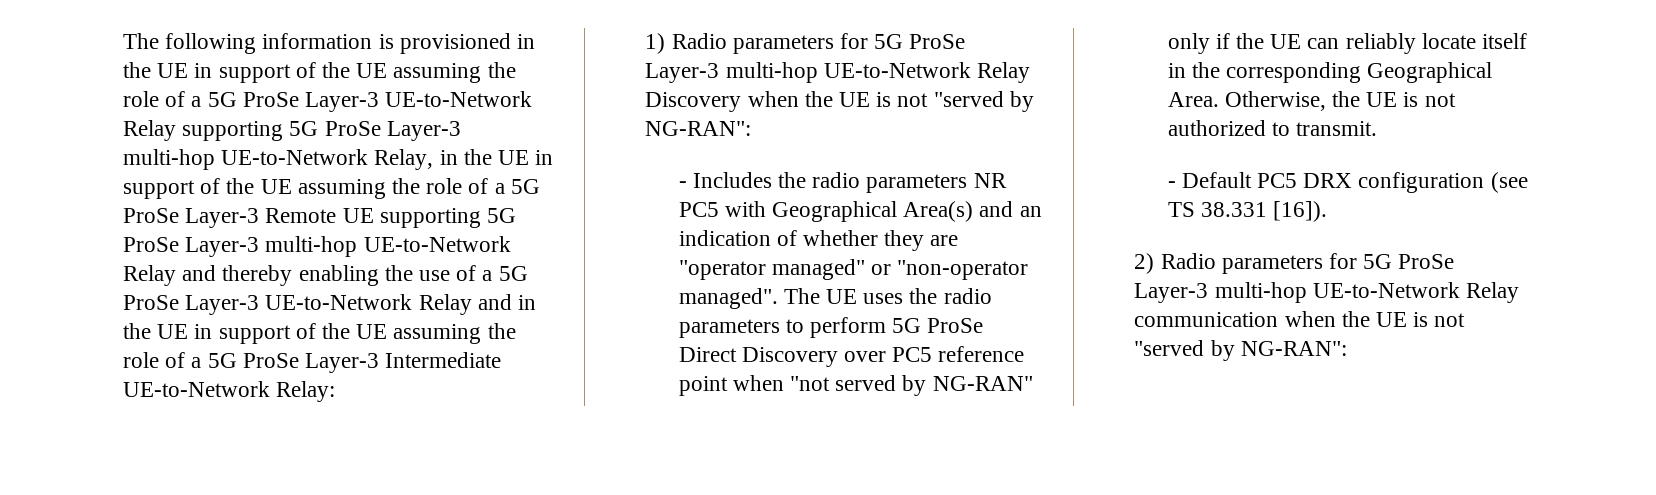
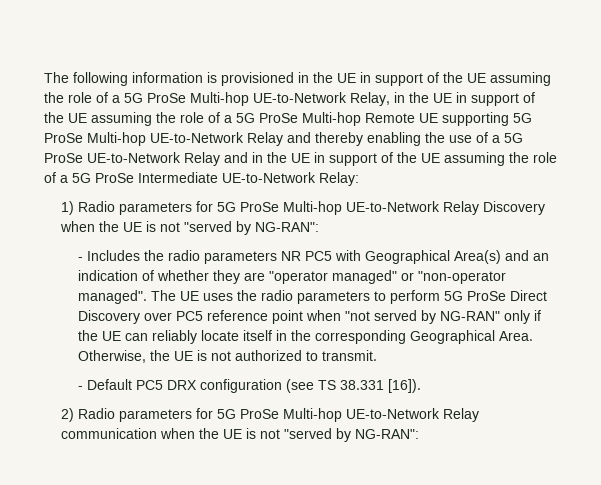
[305,91,533,112] [123,120,461,141] [123,149,215,170] Layer-3 UE-to-Network Relay supporting 5G ProSe Layer-3 multi-hop -> [190,92,249,106] Multi-hop
[185,208,260,228] Layer-3 -> [302,112,361,126] Multi-hop
[185,236,358,257] Layer-3 multi-hop -> [87,132,146,146] Multi-hop
[185,295,260,315] Layer-3 -> (83, 158) none
[305,353,380,373] Layer-3 -> (134, 178) none
[645,62,818,83] Layer-3 multi-hop -> [283,201,343,215] Multi-hop
[1134,282,1307,303] Layer-3 multi-hop -> [283,408,343,422] Multi-hop

